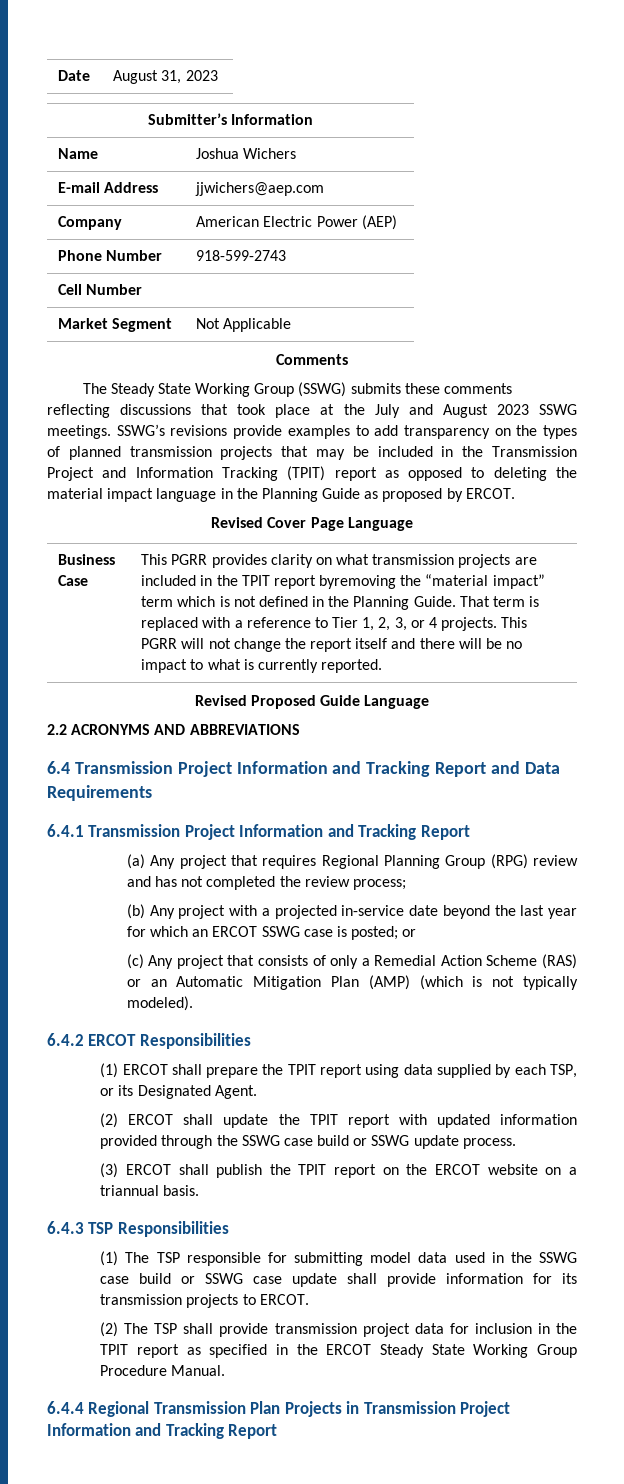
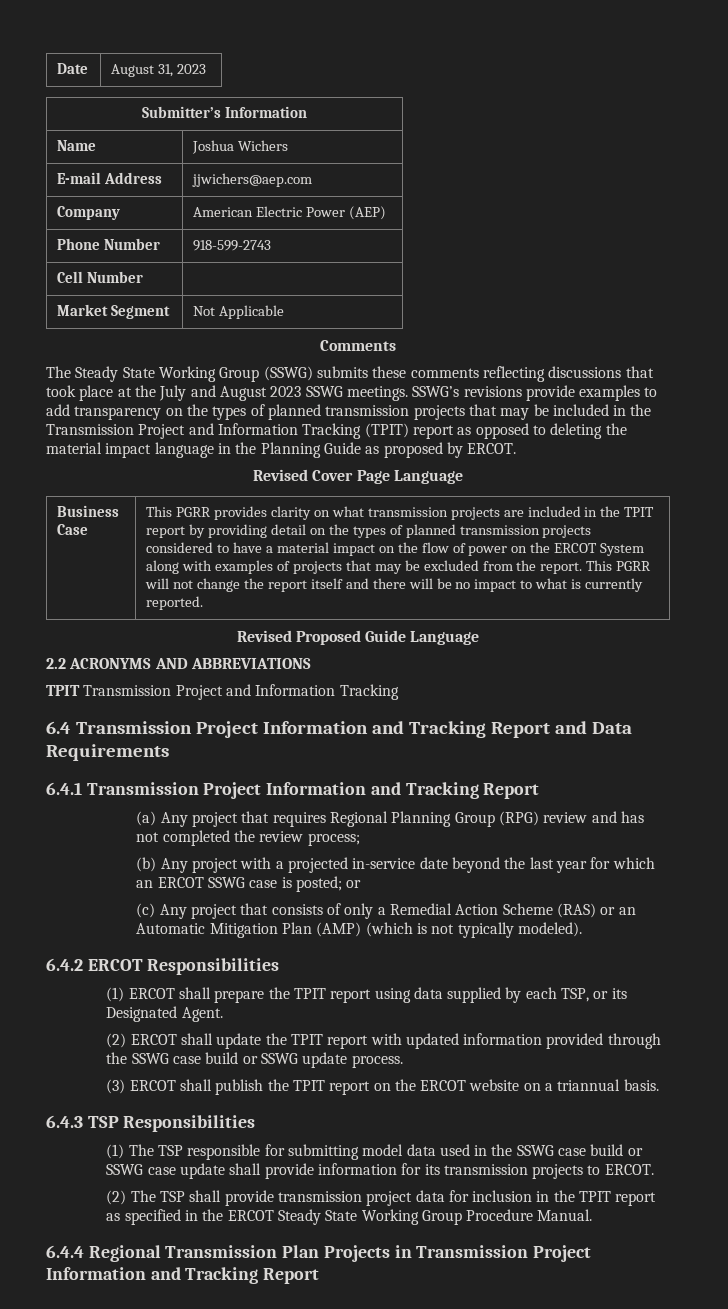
[319,574,545,589] [141,596,540,610] [141,617,498,631] byremoving the “material impact” term which is not defined in the Planning Guide. That term is replaced with a reference to Tier 1, 2, 3, or 4 projects. -> [189,524,592,538] [146,542,645,556] [146,560,583,574] by providing detail on the types of planned transmission projects considered to have a material impact on the flow of power on the ERCOT System along with examples of projects that may be excluded from the report.
(300, 729) none -> [46,684,399,700] // TPIT Transmission Project and Information Tracking

